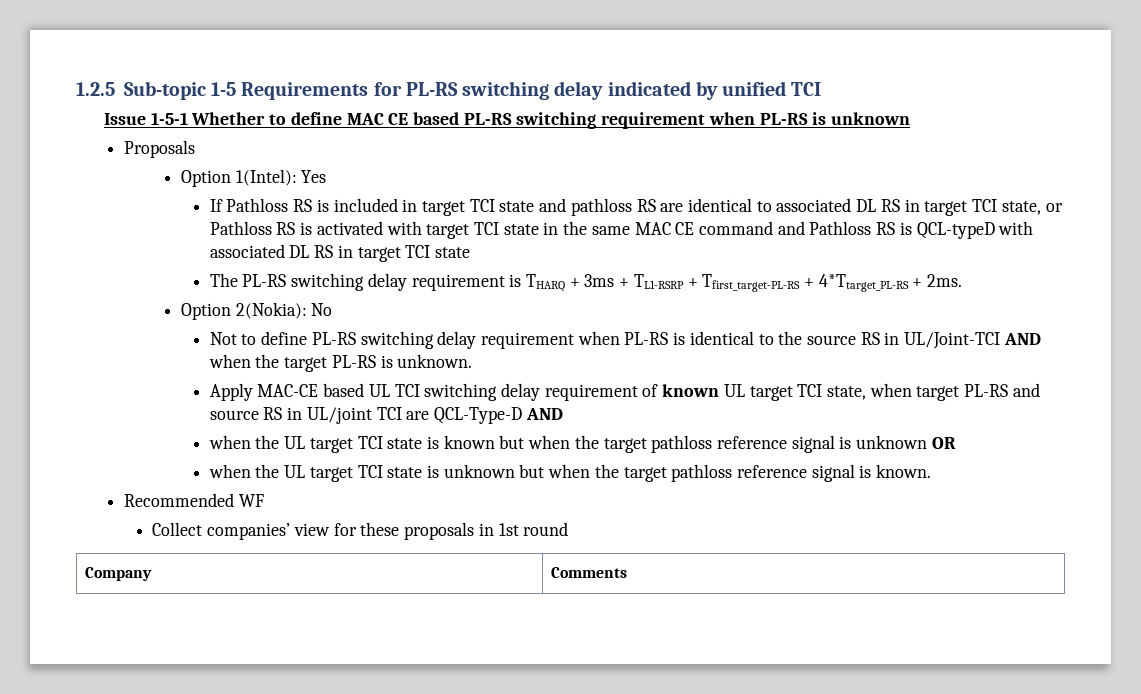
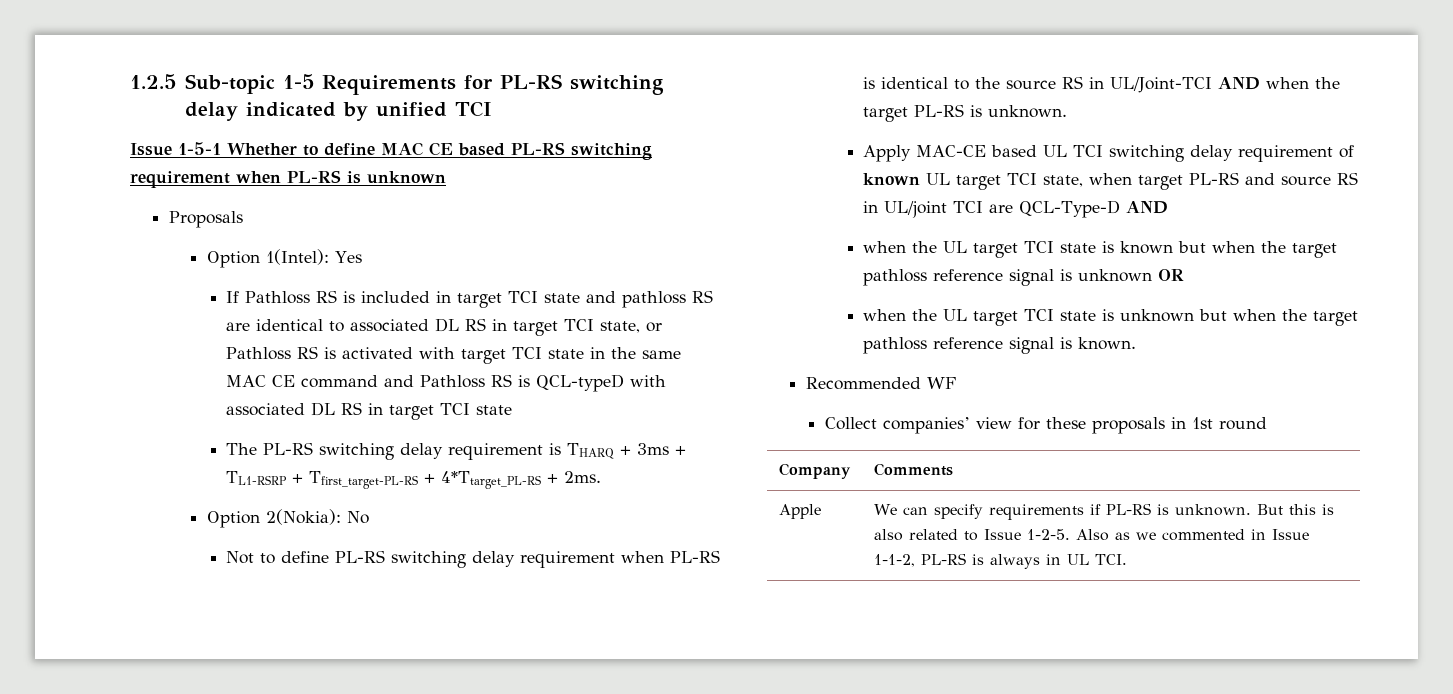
(627, 572) none -> [778,504,821,519] [873,503,1334,520] [873,529,1309,541] [873,553,1127,569] // Apple | We can specify requirements if PL-RS is unknown. But this is also related to Issue 1-2-5. Also as we commented in Issue 1-1-2, PL-RS is always in UL TCI.

